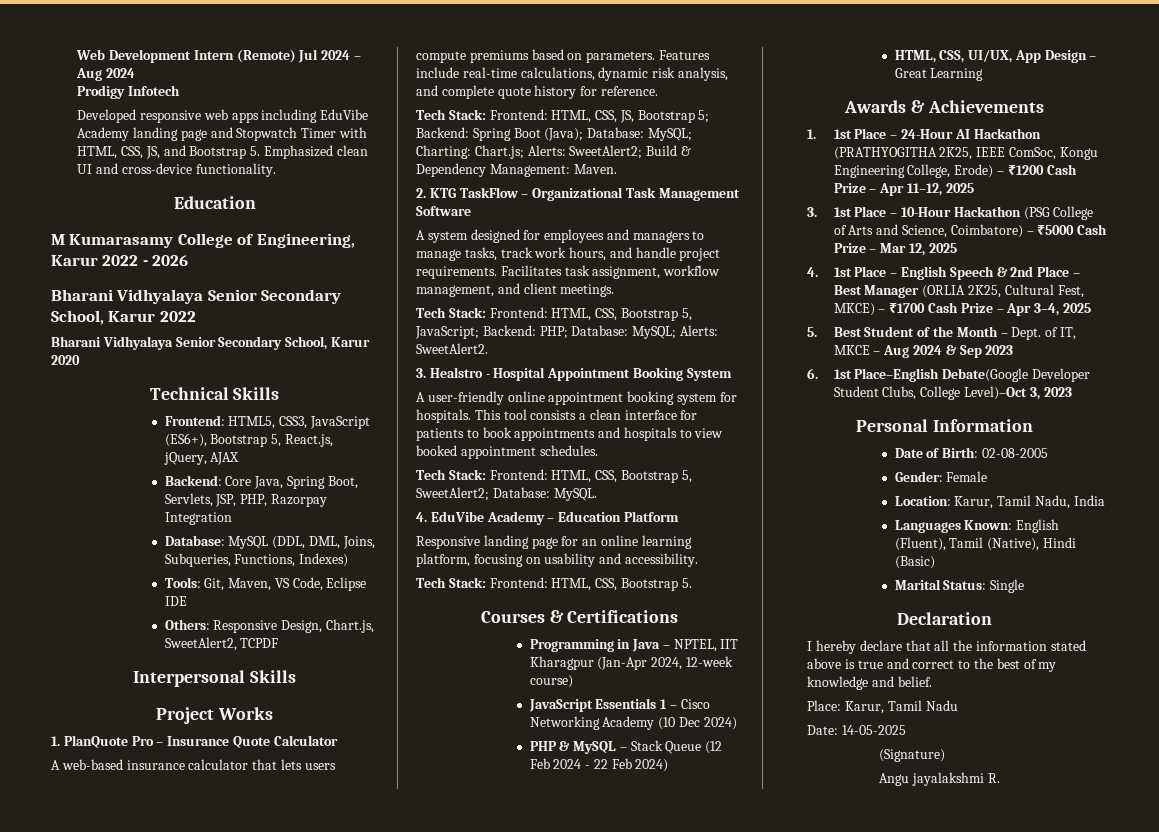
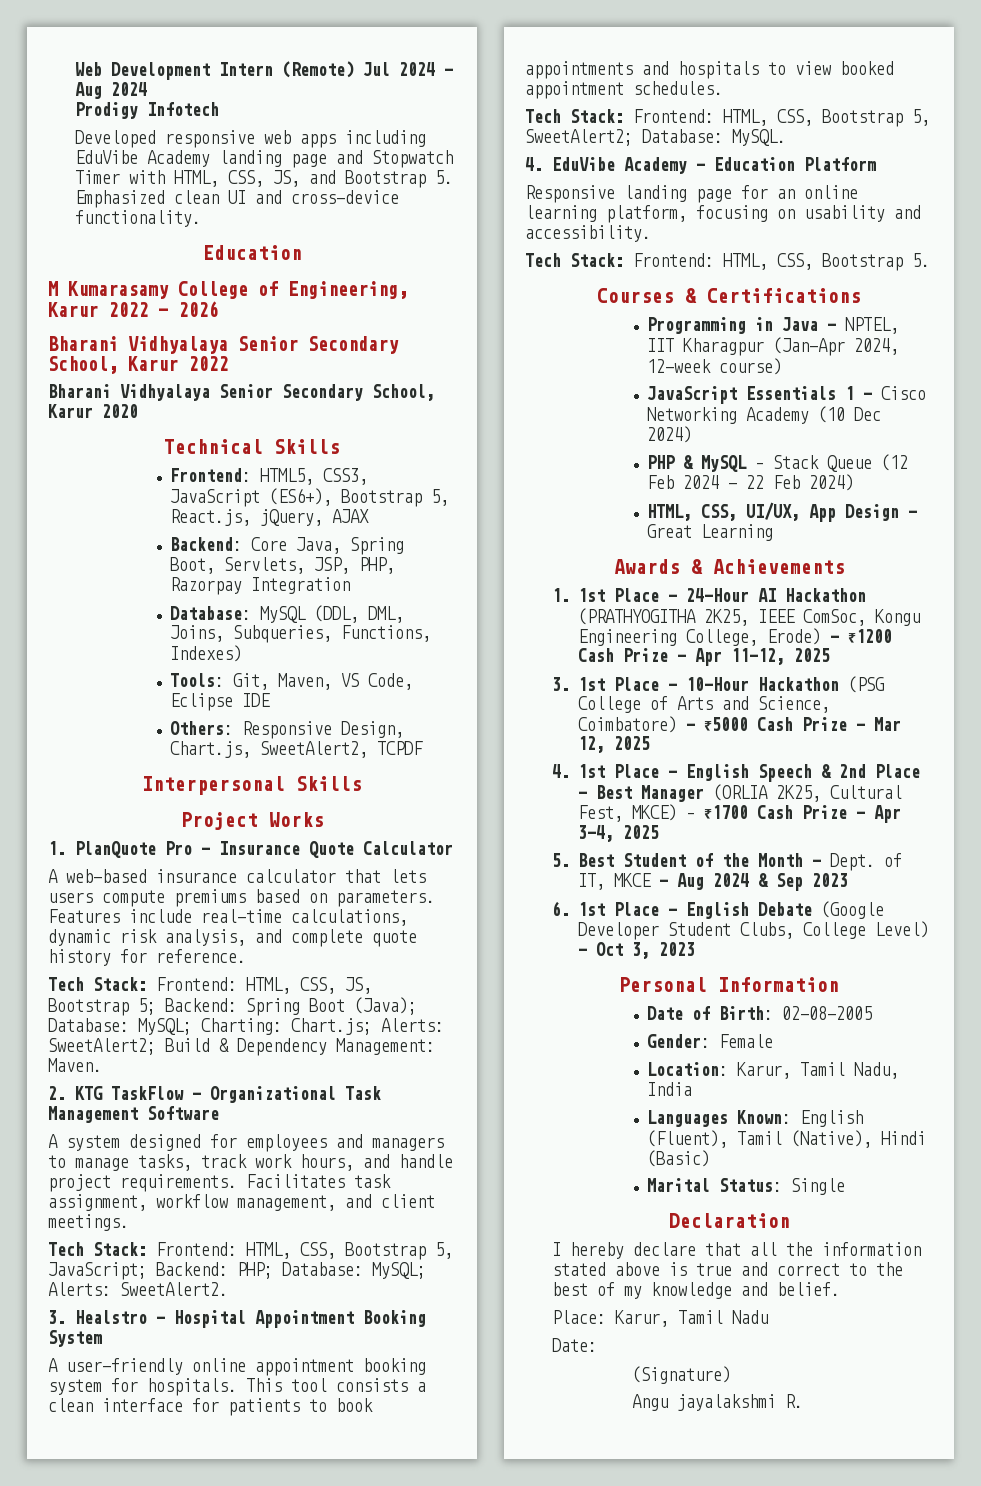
[854,368,1029,382] Place–English Debate(Google -> [614,901,885,919] Place – English Debate (Google
[964,386,1028,400] Level)–Oct -> [875,921,930,938] [578,942,624,956] Level) – Oct
[842,725,907,735] 14-05-2025 -> (597, 1345) none

